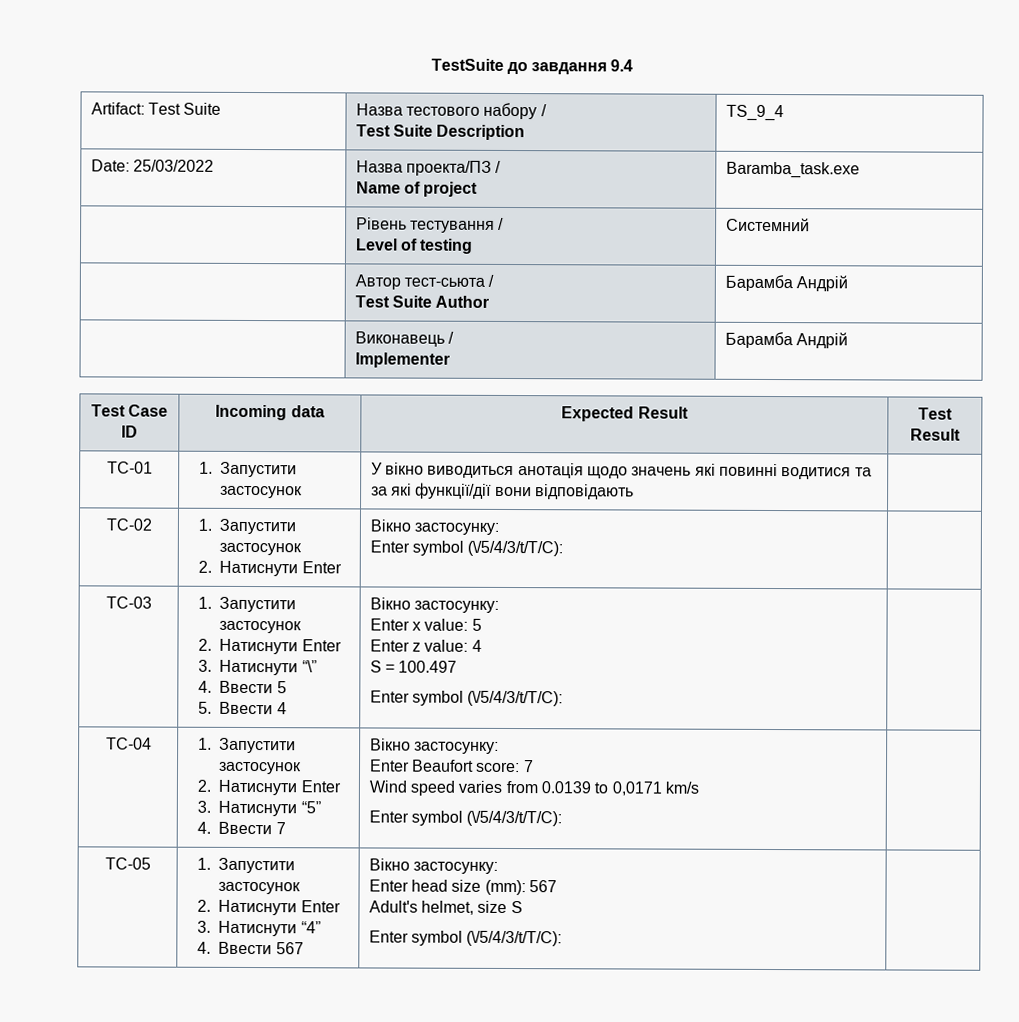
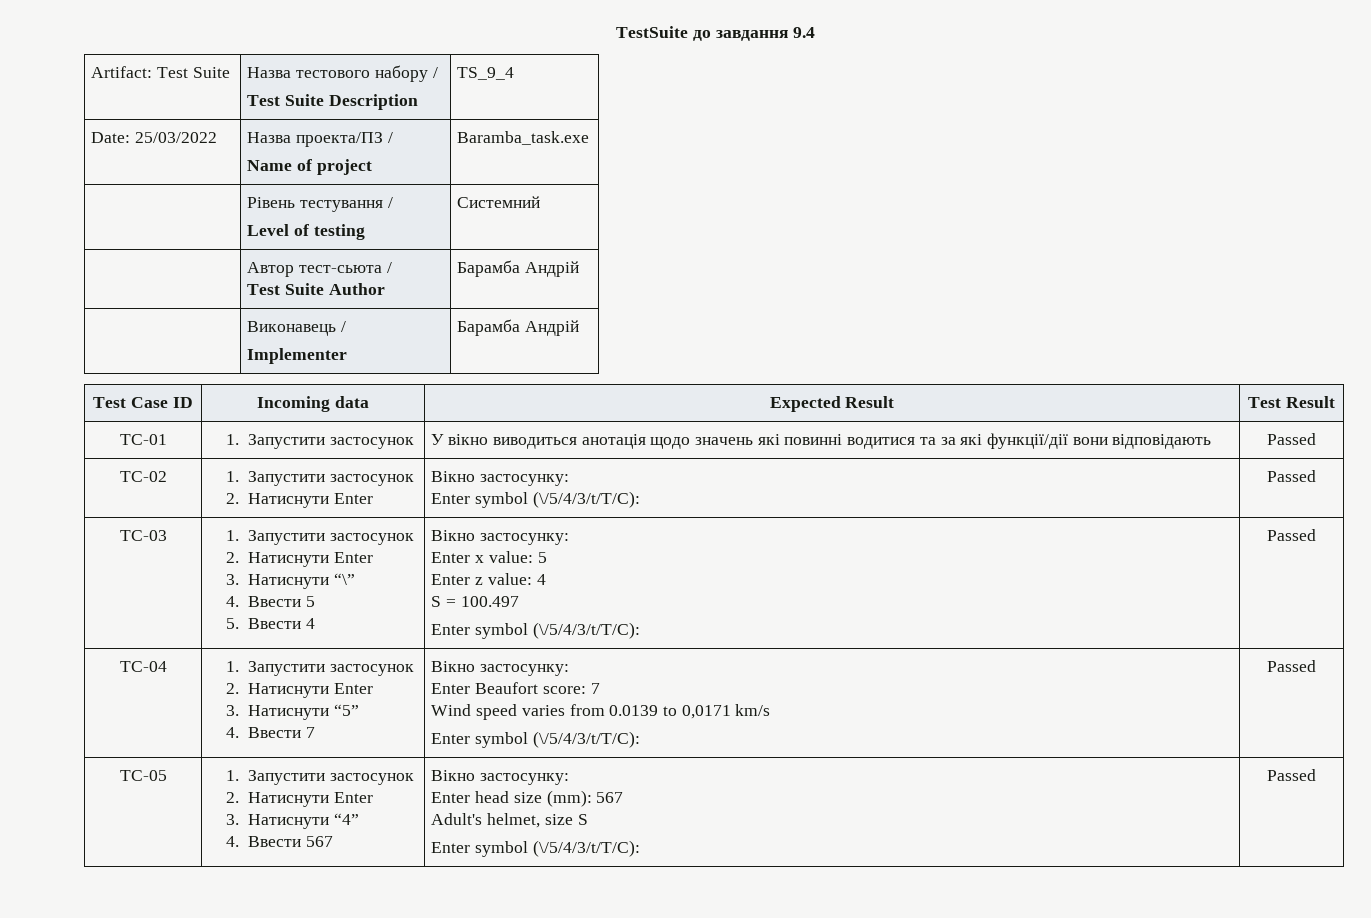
(634, 492) none -> [1267,433,1316,445] Passed
(564, 548) none -> [1267,470,1316,482] Passed
(564, 698) none -> [1267,529,1316,541] Passed
(563, 818) none -> [1267,660,1316,672] Passed
(563, 938) none -> [1267,769,1316,781] Passed

